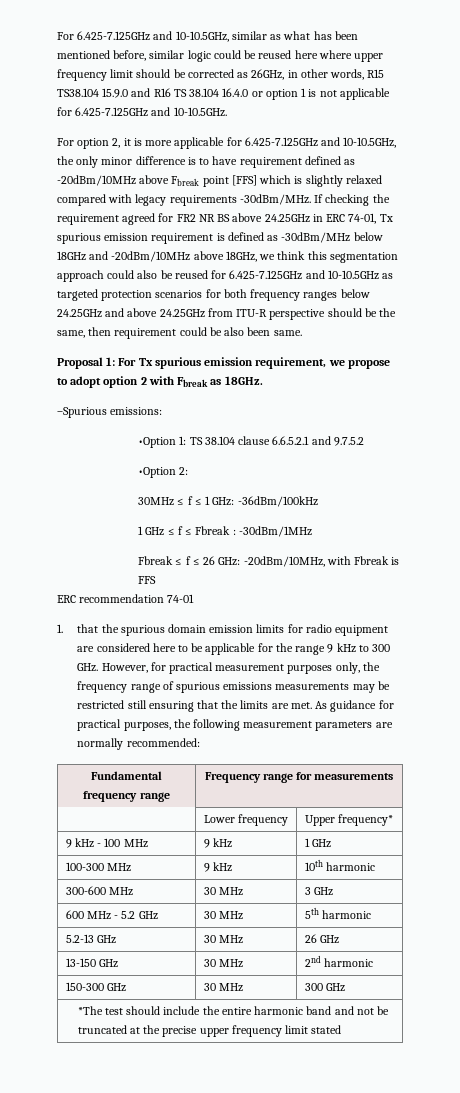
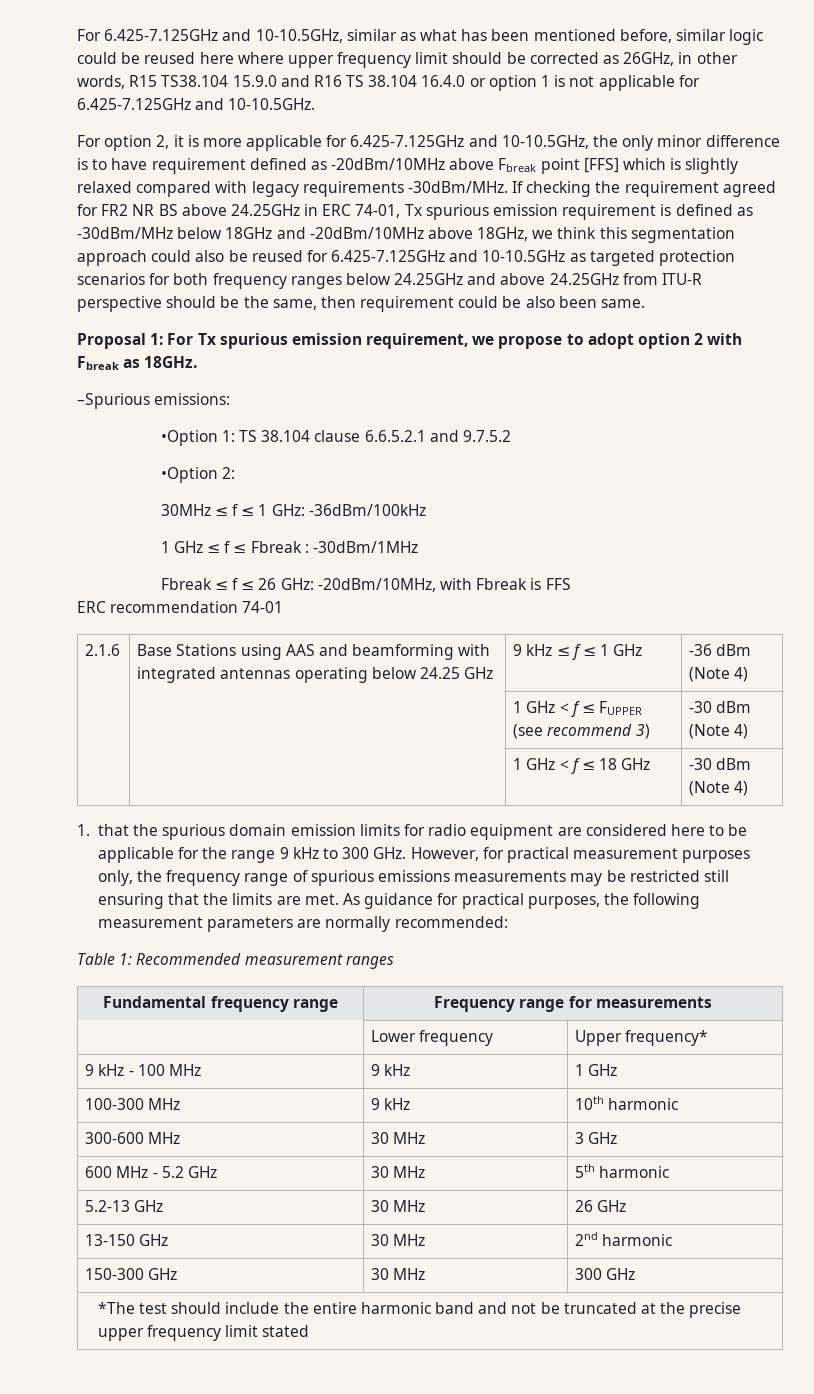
(195, 598) none -> [85,644,121,656] [137,644,491,660] [137,667,494,683] [513,644,643,660] [689,644,752,656] [689,667,749,682] [513,701,643,717] [513,724,650,739] [689,701,752,713] [689,724,749,739] [513,758,651,774] [689,758,752,770] [689,781,749,796] // 2.1.6 | Base Stations using AAS and beamforming with integrated antennas operating below 24.25 GHz | 9 kHz ≤ f ≤ 1 GHz | -36 dBm (Note 4) // | | 1 GHz < f ≤ FUPPER (see recommend 3) | -30 dBm (Note 4) // | | 1 GHz < f ≤ 18 GHz | -30 dBm (Note 4)
(200, 742) none -> [77,953,394,969] // Table 1: Recommended measurement ranges

